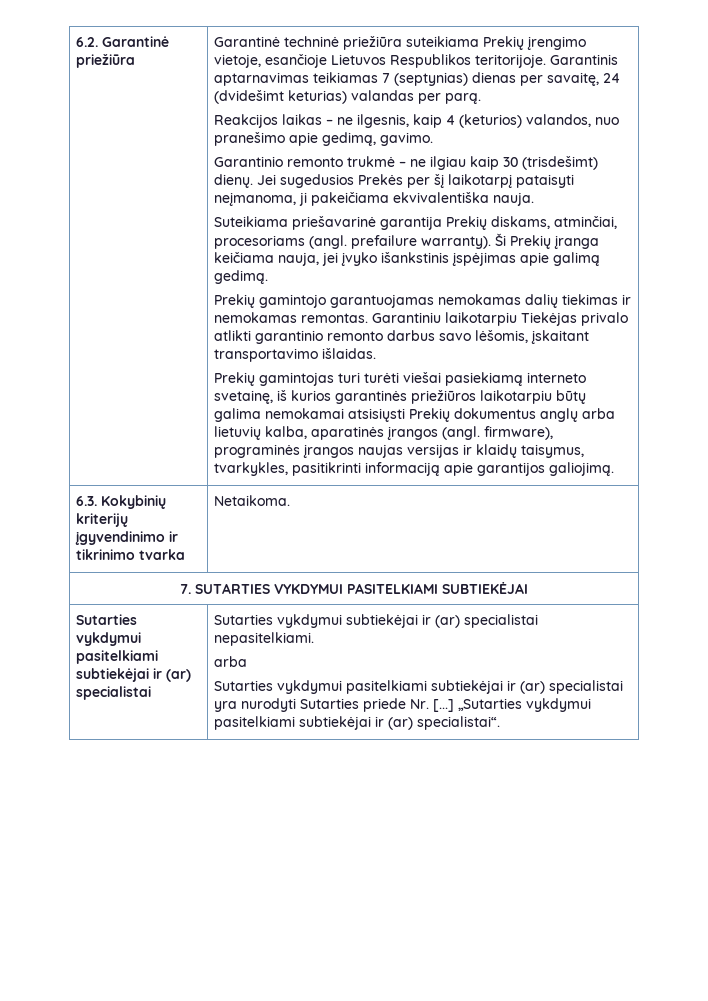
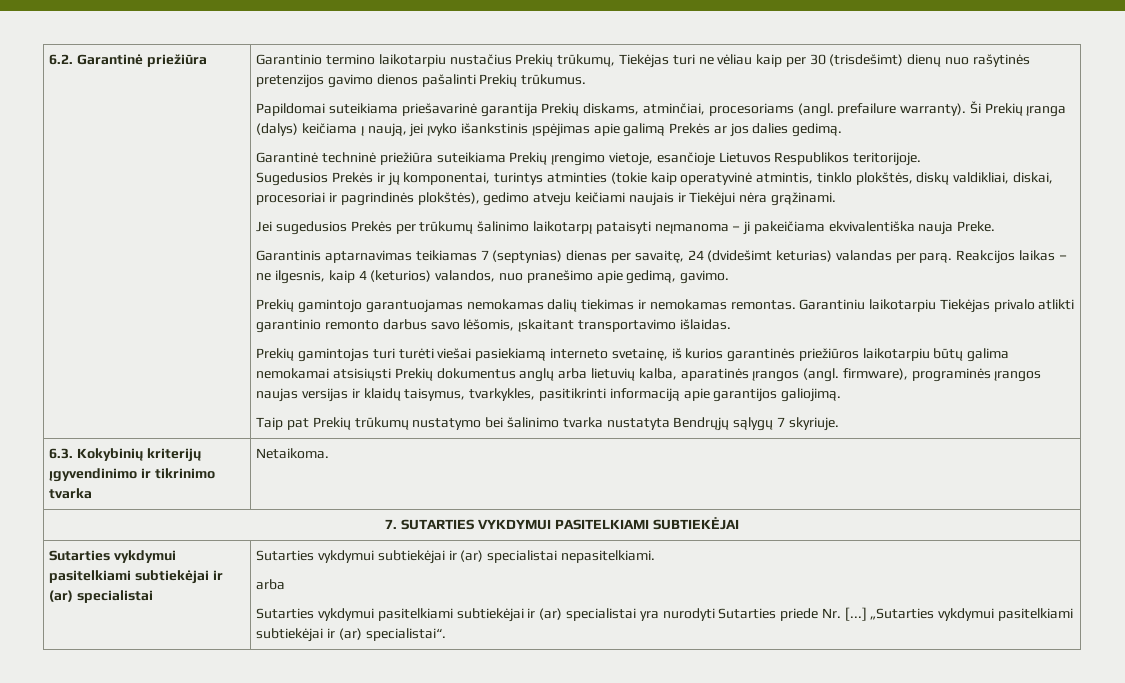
(135, 61) none -> [256,54,1030,68] [256,74,587,88] [256,101,1067,117] [256,123,843,137] Garantinio termino laikotarpiu nustačius Prekių trūkumų, Tiekėjas turi ne vėliau kaip per 30 (trisdešimt) dienų nuo rašytinės pretenzijos gavimo dienos pašalinti Prekių trūkumus. // Papildomai suteikiama priešavarinė garantija Prekių diskams, atminčiai, procesoriams (angl. prefailure warranty). Ši Prekių įranga (dalys) keičiama į naują, jei įvyko išankstinis įspėjimas apie galimą Prekės ar jos dalies gedimą. //
(546, 61) none -> [256,172,1054,186] [256,192,836,206] [256,221,996,235] // Sugedusios Prekės ir jų komponentai, turintys atminties (tokie kaip operatyvinė atmintis, tinklo plokštės, diskų valdikliai, diskai, procesoriai ir pagrindinės plokštės), gedimo atveju keičiami naujais ir Tiekėjui nėra grąžinami. // Jei sugedusios Prekės per trūkumų šalinimo laikotarpį pataisyti neįmanoma – ji pakeičiama ekvivalentiška nauja Preke. //
(481, 98) // -> (953, 258) none
[213,156,598,170] [213,174,574,188] [213,192,534,206] [213,216,617,230] [213,233,599,249] [213,252,600,266] [213,270,268,284] // Garantinio remonto trukmė – ne ilgiau kaip 30 (trisdešimt) dienų. Jei sugedusios Prekės per šį laikotarpį pataisyti neįmanoma, ji pakeičiama ekvivalentiška nauja. // Suteikiama priešavarinė garantija Prekių diskams, atminčiai, procesoriams (angl. prefailure warranty). Ši Prekių įranga keičiama nauja, jei įvyko išankstinis įspėjimas apie galimą gedimą. -> (730, 277) none
(614, 469) none -> [256,417,839,431] // Taip pat Prekių trūkumų nustatymo bei šalinimo tvarka nustatyta Bendrųjų sąlygų 7 skyriuje.

